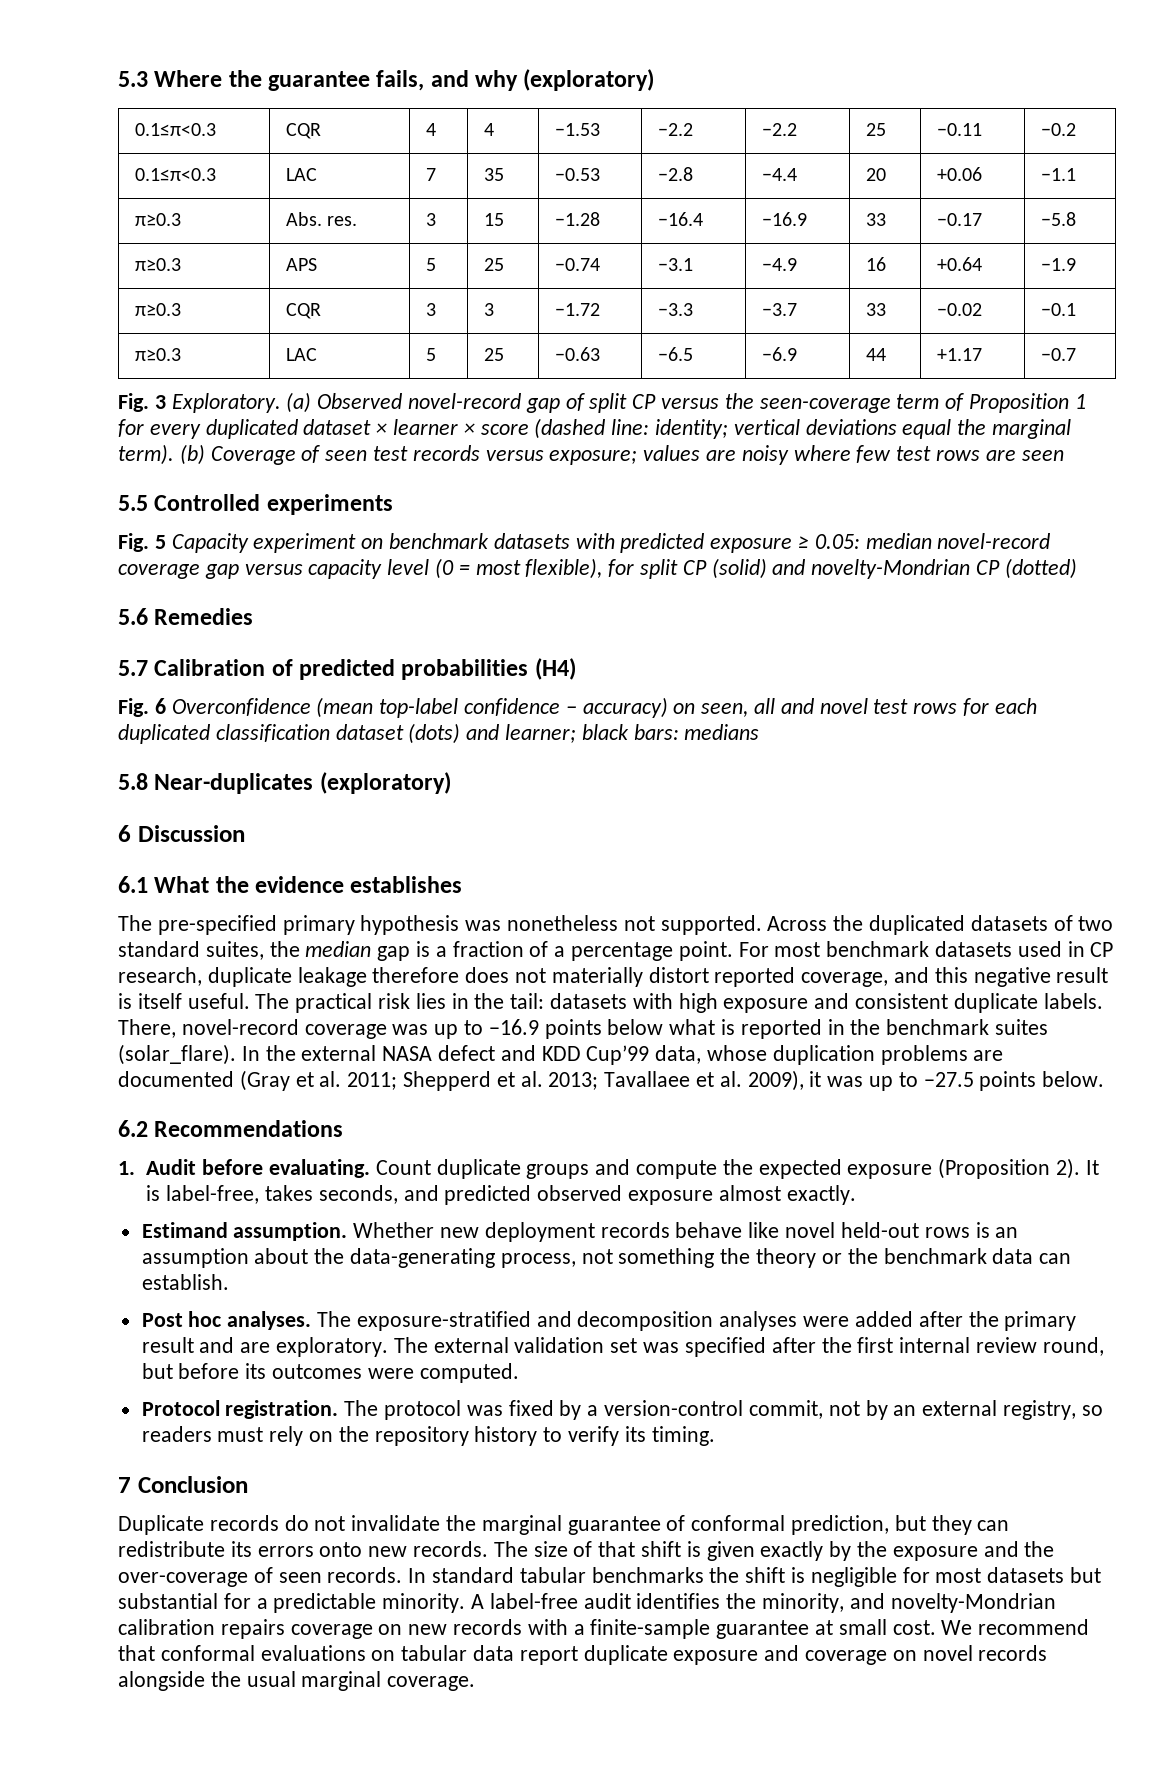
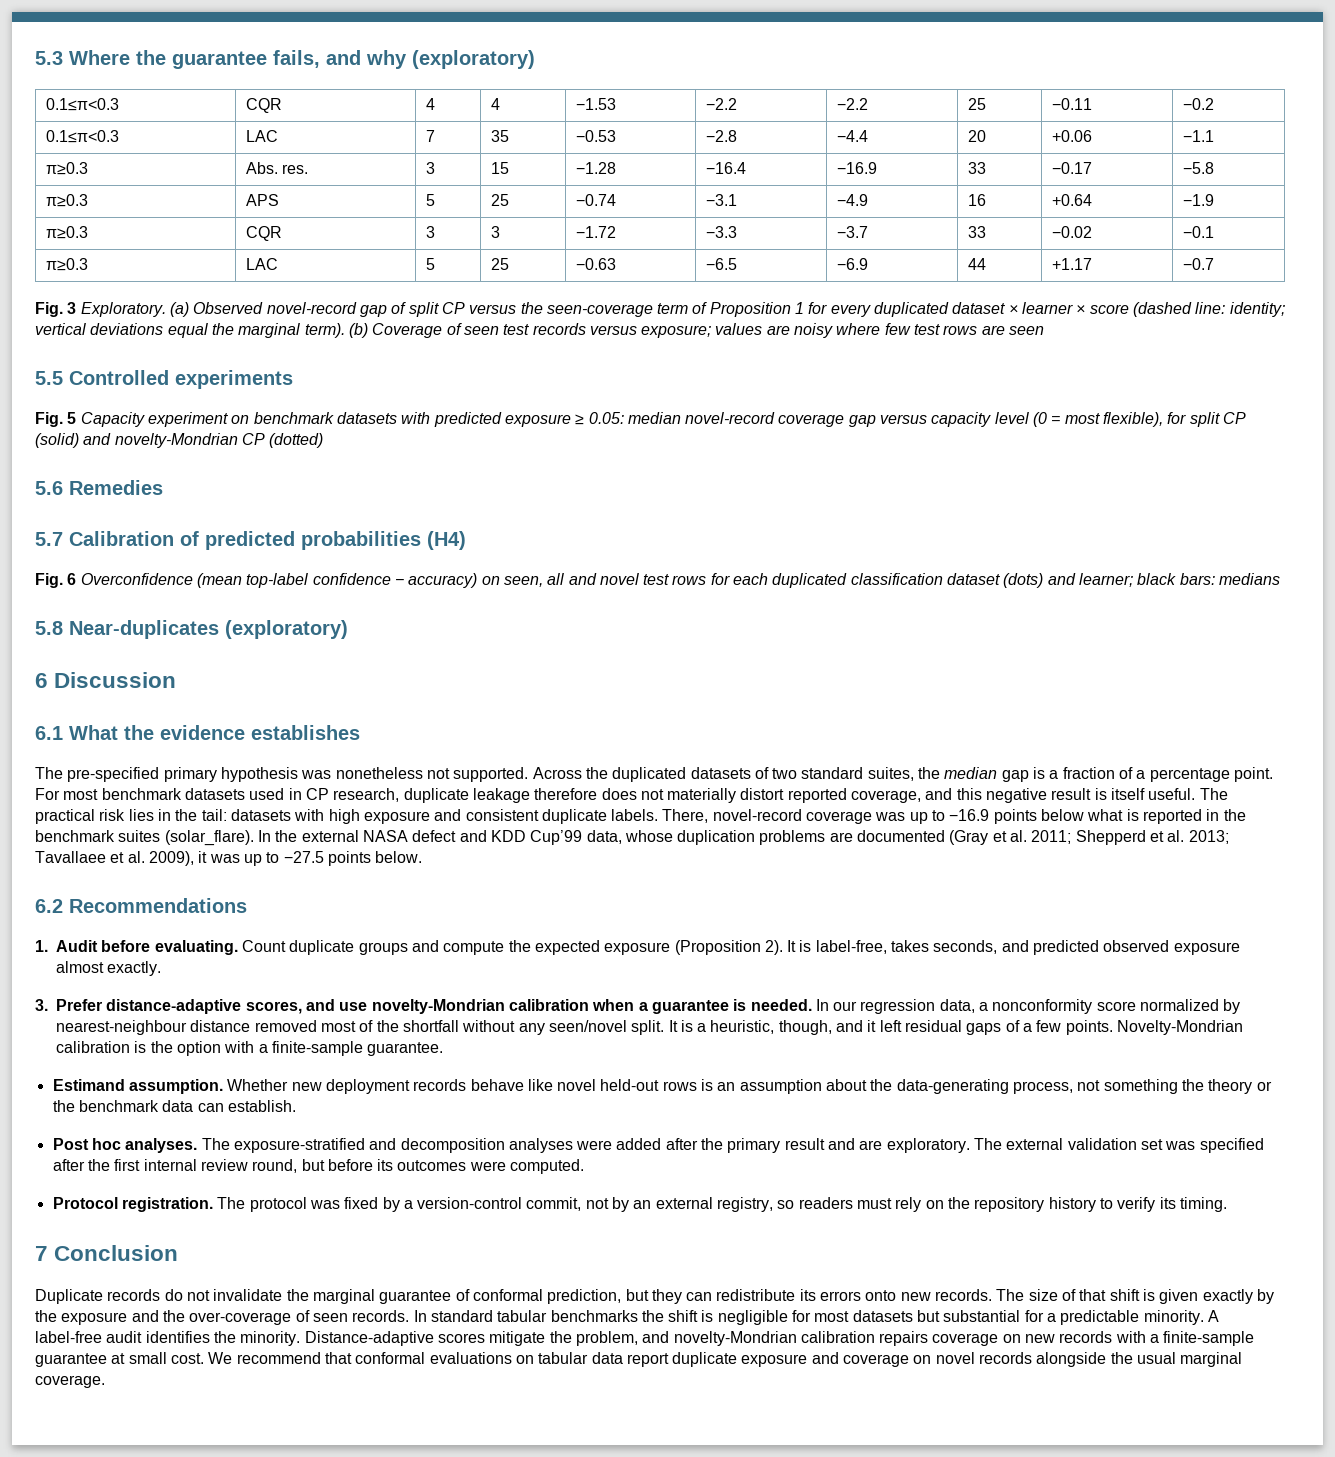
(856, 1195) none -> [35,999,1241,1014] [56,1020,1244,1035] [56,1041,444,1056] // 3. Prefer distance-adaptive scores, and use novelty-Mondrian calibration when a guarantee is needed. In our regression data, a nonconformity score normalized by nearest-neighbour distance removed most of the shortfall without any seen/novel split. It is a heuristic, though, and it left residual gaps of a few points. Novelty-Mondrian calibration is the option with a finite-sample guarantee.
[762,1593,845,1613] minority, -> [240,1331,638,1346] minority. Distance-adaptive scores mitigate the problem,

